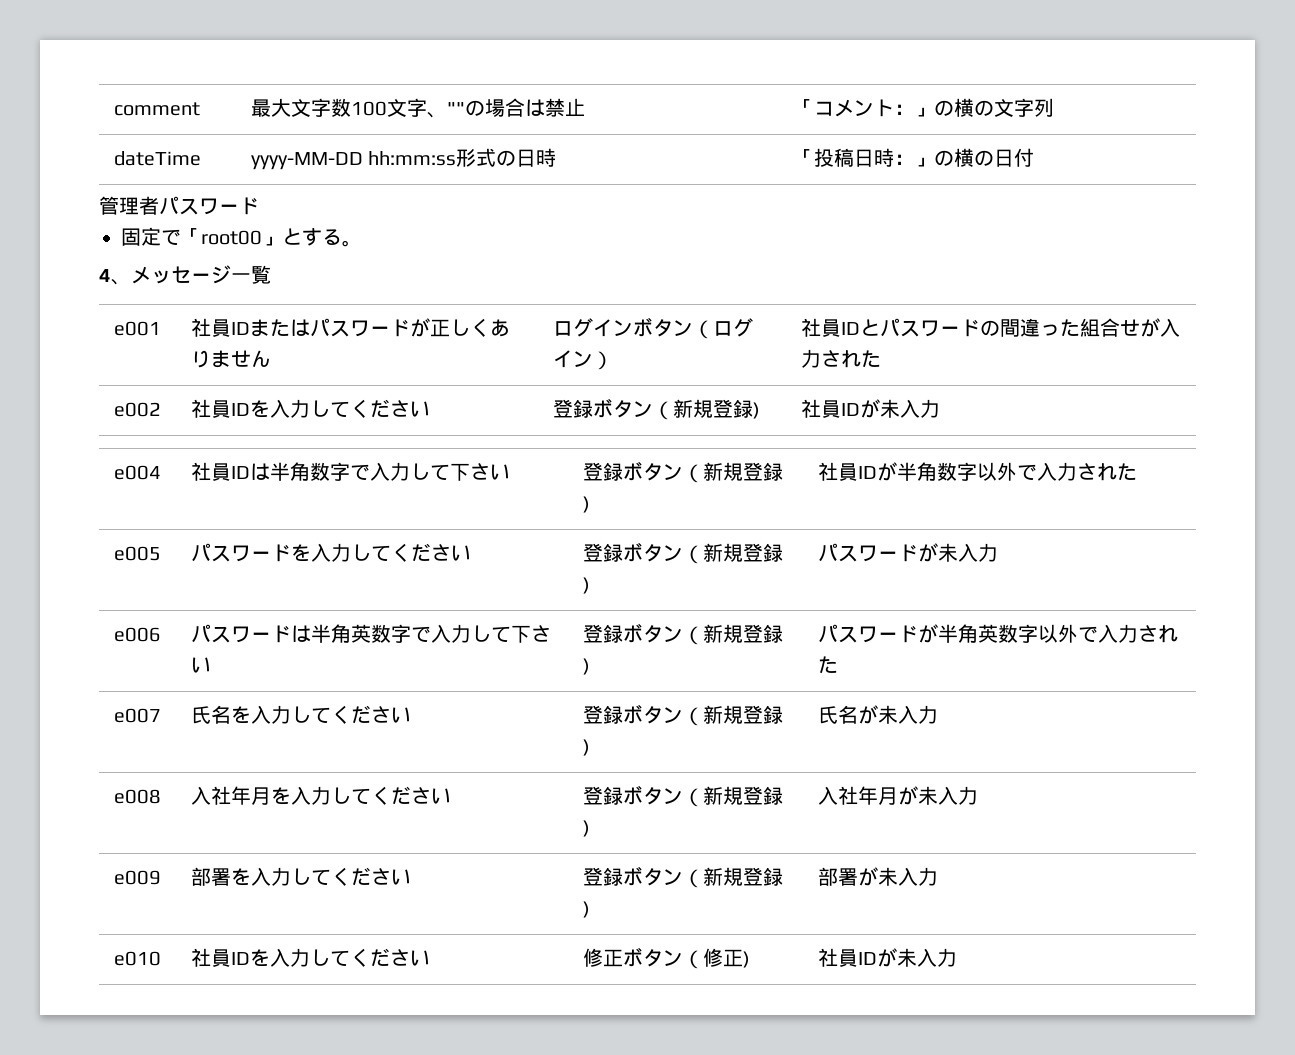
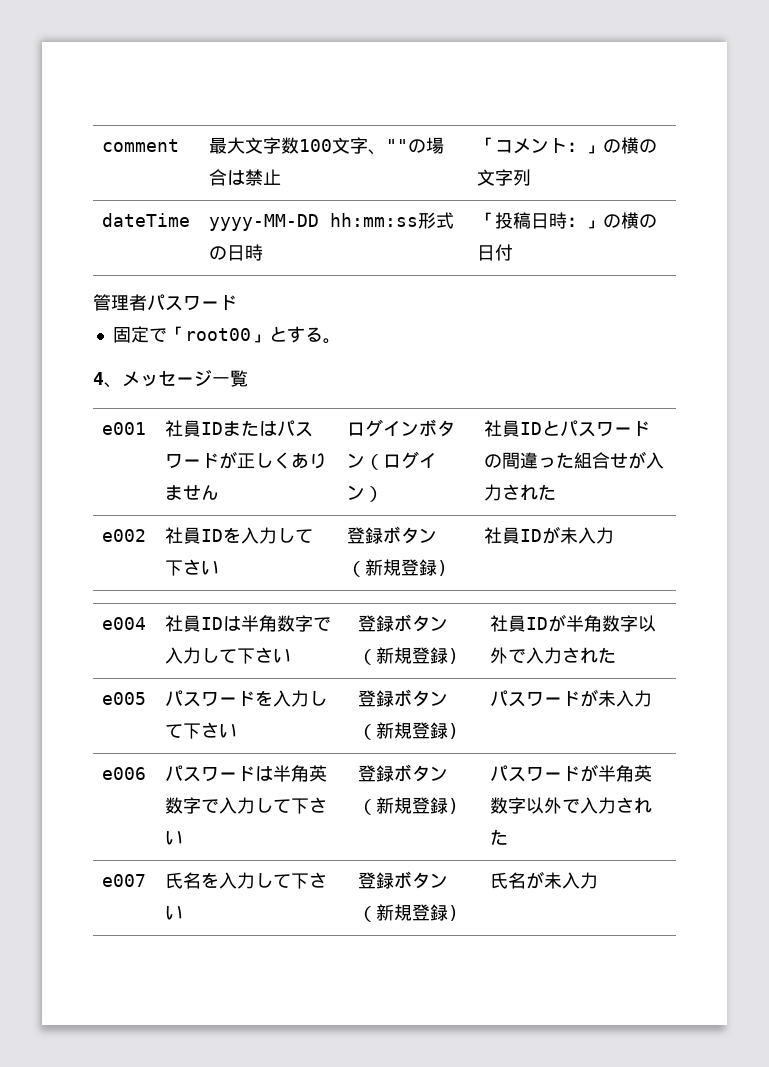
[349,399,390,418] くだ -> [165,560,184,576] 下
[390,543,431,562] くだ -> [183,723,202,739] 下
[330,705,371,724] くだ -> [291,873,310,889] 下
[113,789,161,804] [190,786,451,805] [582,785,783,807] [582,820,590,837] [817,786,978,805] [113,870,161,885] [190,867,411,886] [582,866,783,888] [582,901,590,918] [817,867,938,886] [113,951,161,966] [190,948,430,967] [582,947,750,969] [817,948,957,967] // e008 | 入社年月を入力してください | 登録ボタン（新規登録) | 入社年月が未入力 // e009 | 部署を入力してください | 登録ボタン（新規登録) | 部署が未入力 // e010 | 社員IDを入力してください | 修正ボタン（修正) | 社員IDが未入力 -> (599, 880) none

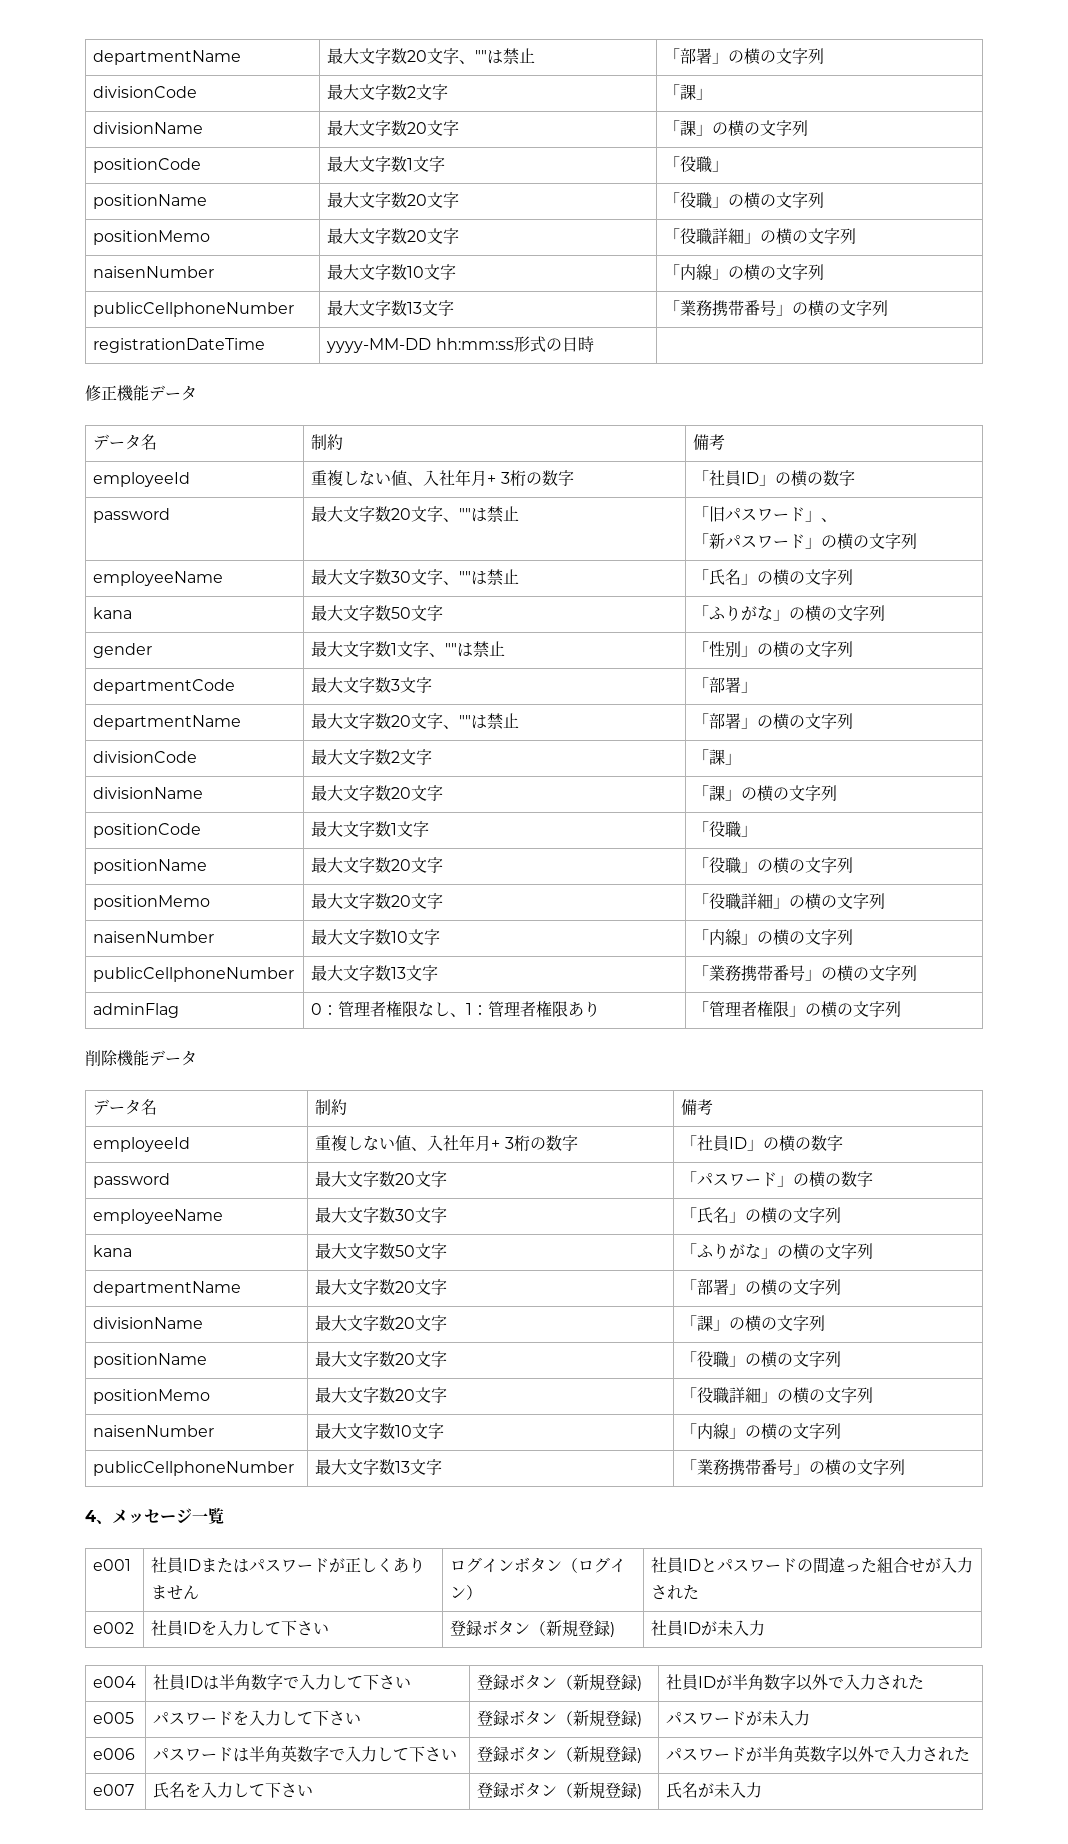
[102,139,180,152] [209,137,445,155] [209,169,282,186] [477,137,658,154] [477,169,532,186] [102,213,191,227] comment | 最大文字数100文字、""の場合は禁止 | 「コメント：」の横の文字列 // dateTime -> [93,50,242,65] [327,48,536,65] [664,48,825,65] [93,86,198,98] [327,84,449,100] [664,84,713,100] [93,122,204,134] [327,120,460,136] [664,120,809,137] [93,158,202,173] [327,156,446,172] [664,156,729,173] [93,194,208,209] [327,192,460,208] [664,192,825,209] [93,230,211,245] [327,228,460,244] [664,228,857,245] [93,266,215,278] [327,264,457,280] [664,264,825,281] [93,302,295,317] [327,300,455,316] [664,300,889,317] [93,338,266,353] departmentName | 最大文字数20文字、""は禁止 | 「部署」の横の文字列 // divisionCode | 最大文字数2文字 | 「課」 // divisionName | 最大文字数20文字 | 「課」の横の文字列 // positionCode | 最大文字数1文字 | 「役職」 // positionName | 最大文字数20文字 | 「役職」の横の文字列 // positionMemo | 最大文字数20文字 | 「役職詳細」の横の文字列 // naisenNumber | 最大文字数10文字 | 「内線」の横の文字列 // publicCellphoneNumber | 最大文字数13文字 | 「業務携帯番号」の横の文字列 // registrationDateTime
[477,212,658,229] [477,244,514,261] [93,294,237,311] [112,326,341,344] 「投稿日時：」の横の日付 // 管理者パスワード // 固定で「root00」とする。 -> [85,385,197,401] [93,434,158,450] [311,434,344,450] [693,434,726,450] [93,472,191,487] [311,469,574,486] [693,470,856,487] [93,508,171,523] [311,506,520,523] [693,506,838,522] [693,533,918,550] [93,571,224,586] [311,569,520,586] [693,569,854,586] [93,607,133,619] [311,605,444,621] [693,605,886,622] [93,643,153,658] [311,641,506,658] [693,641,854,658] [93,679,236,694] [311,677,433,693] [693,677,758,693] [93,715,242,730] [311,713,520,730] [693,713,854,730] [93,751,198,763] [311,749,433,765] [693,749,742,765] [93,787,204,799] [311,785,444,801] [693,785,838,802] [93,823,202,838] [311,821,430,837] [693,821,758,838] [93,859,208,874] [311,857,444,873] [693,857,854,874] [93,895,211,910] [311,893,444,909] [693,893,886,910] [93,931,215,943] [311,929,441,945] [693,929,854,946] [93,967,295,982] [311,965,439,981] [693,965,918,982] [93,1003,180,1018] [311,1001,601,1017] [693,1001,902,1018] [85,1050,197,1066] [93,1099,158,1115] [315,1099,348,1115] [681,1099,714,1115] [93,1137,191,1152] [315,1134,578,1151] [681,1135,844,1152] [93,1173,171,1188] [315,1171,448,1187] [681,1171,874,1188] [93,1209,224,1224] [315,1207,448,1223] [681,1207,842,1224] [93,1245,133,1257] [315,1243,448,1259] [681,1243,874,1260] [93,1281,242,1296] [315,1279,448,1295] [681,1279,842,1296] [93,1317,204,1329] [315,1315,448,1331] [681,1315,826,1332] [93,1353,208,1368] [315,1351,448,1367] [681,1351,842,1368] [93,1389,211,1404] [315,1387,448,1403] [681,1387,874,1404] [93,1425,215,1437] [315,1423,445,1439] [681,1423,842,1440] [93,1461,295,1476] [315,1459,443,1475] [681,1459,906,1476] // 修正機能データ // データ名 | 制約 | 備考 // employeeId | 重複しない値、入社年月+ 3桁の数字 | 「社員ID」の横の数字 // password | 最大文字数20文字、""は禁止 | 「旧パスワード」、 // 「新パスワード」の横の文字列 // employeeName | 最大文字数30文字、""は禁止 | 「氏名」の横の文字列 // kana | 最大文字数50文字 | 「ふりがな」の横の文字列 // gender | 最大文字数1文字、""は禁止 | 「性別」の横の文字列 // departmentCode | 最大文字数3文字 | 「部署」 // departmentName | 最大文字数20文字、""は禁止 | 「部署」の横の文字列 // divisionCode | 最大文字数2文字 | 「課」 // divisionName | 最大文字数20文字 | 「課」の横の文字列 // positionCode | 最大文字数1文字 | 「役職」 // positionName | 最大文字数20文字 | 「役職」の横の文字列 // positionMemo | 最大文字数20文字 | 「役職詳細」の横の文字列 // naisenNumber | 最大文字数10文字 | 「内線」の横の文字列 // publicCellphoneNumber | 最大文字数13文字 | 「業務携帯番号」の横の文字列 // adminFlag | 0：管理者権限なし、1：管理者権限あり | 「管理者権限」の横の文字列 // 削除機能データ // データ名 | 制約 | 備考 // employeeId | 重複しない値、入社年月+ 3桁の数字 | 「社員ID」の横の数字 // password | 最大文字数20文字 | 「パスワード」の横の数字 // employeeName | 最大文字数30文字 | 「氏名」の横の文字列 // kana | 最大文字数50文字 | 「ふりがな」の横の文字列 // departmentName | 最大文字数20文字 | 「部署」の横の文字列 // divisionName | 最大文字数20文字 | 「課」の横の文字列 // positionName | 最大文字数20文字 | 「役職」の横の文字列 // positionMemo | 最大文字数20文字 | 「役職詳細」の横の文字列 // naisenNumber | 最大文字数10文字 | 「内線」の横の文字列 // publicCellphoneNumber | 最大文字数13文字 | 「業務携帯番号」の横の文字列

